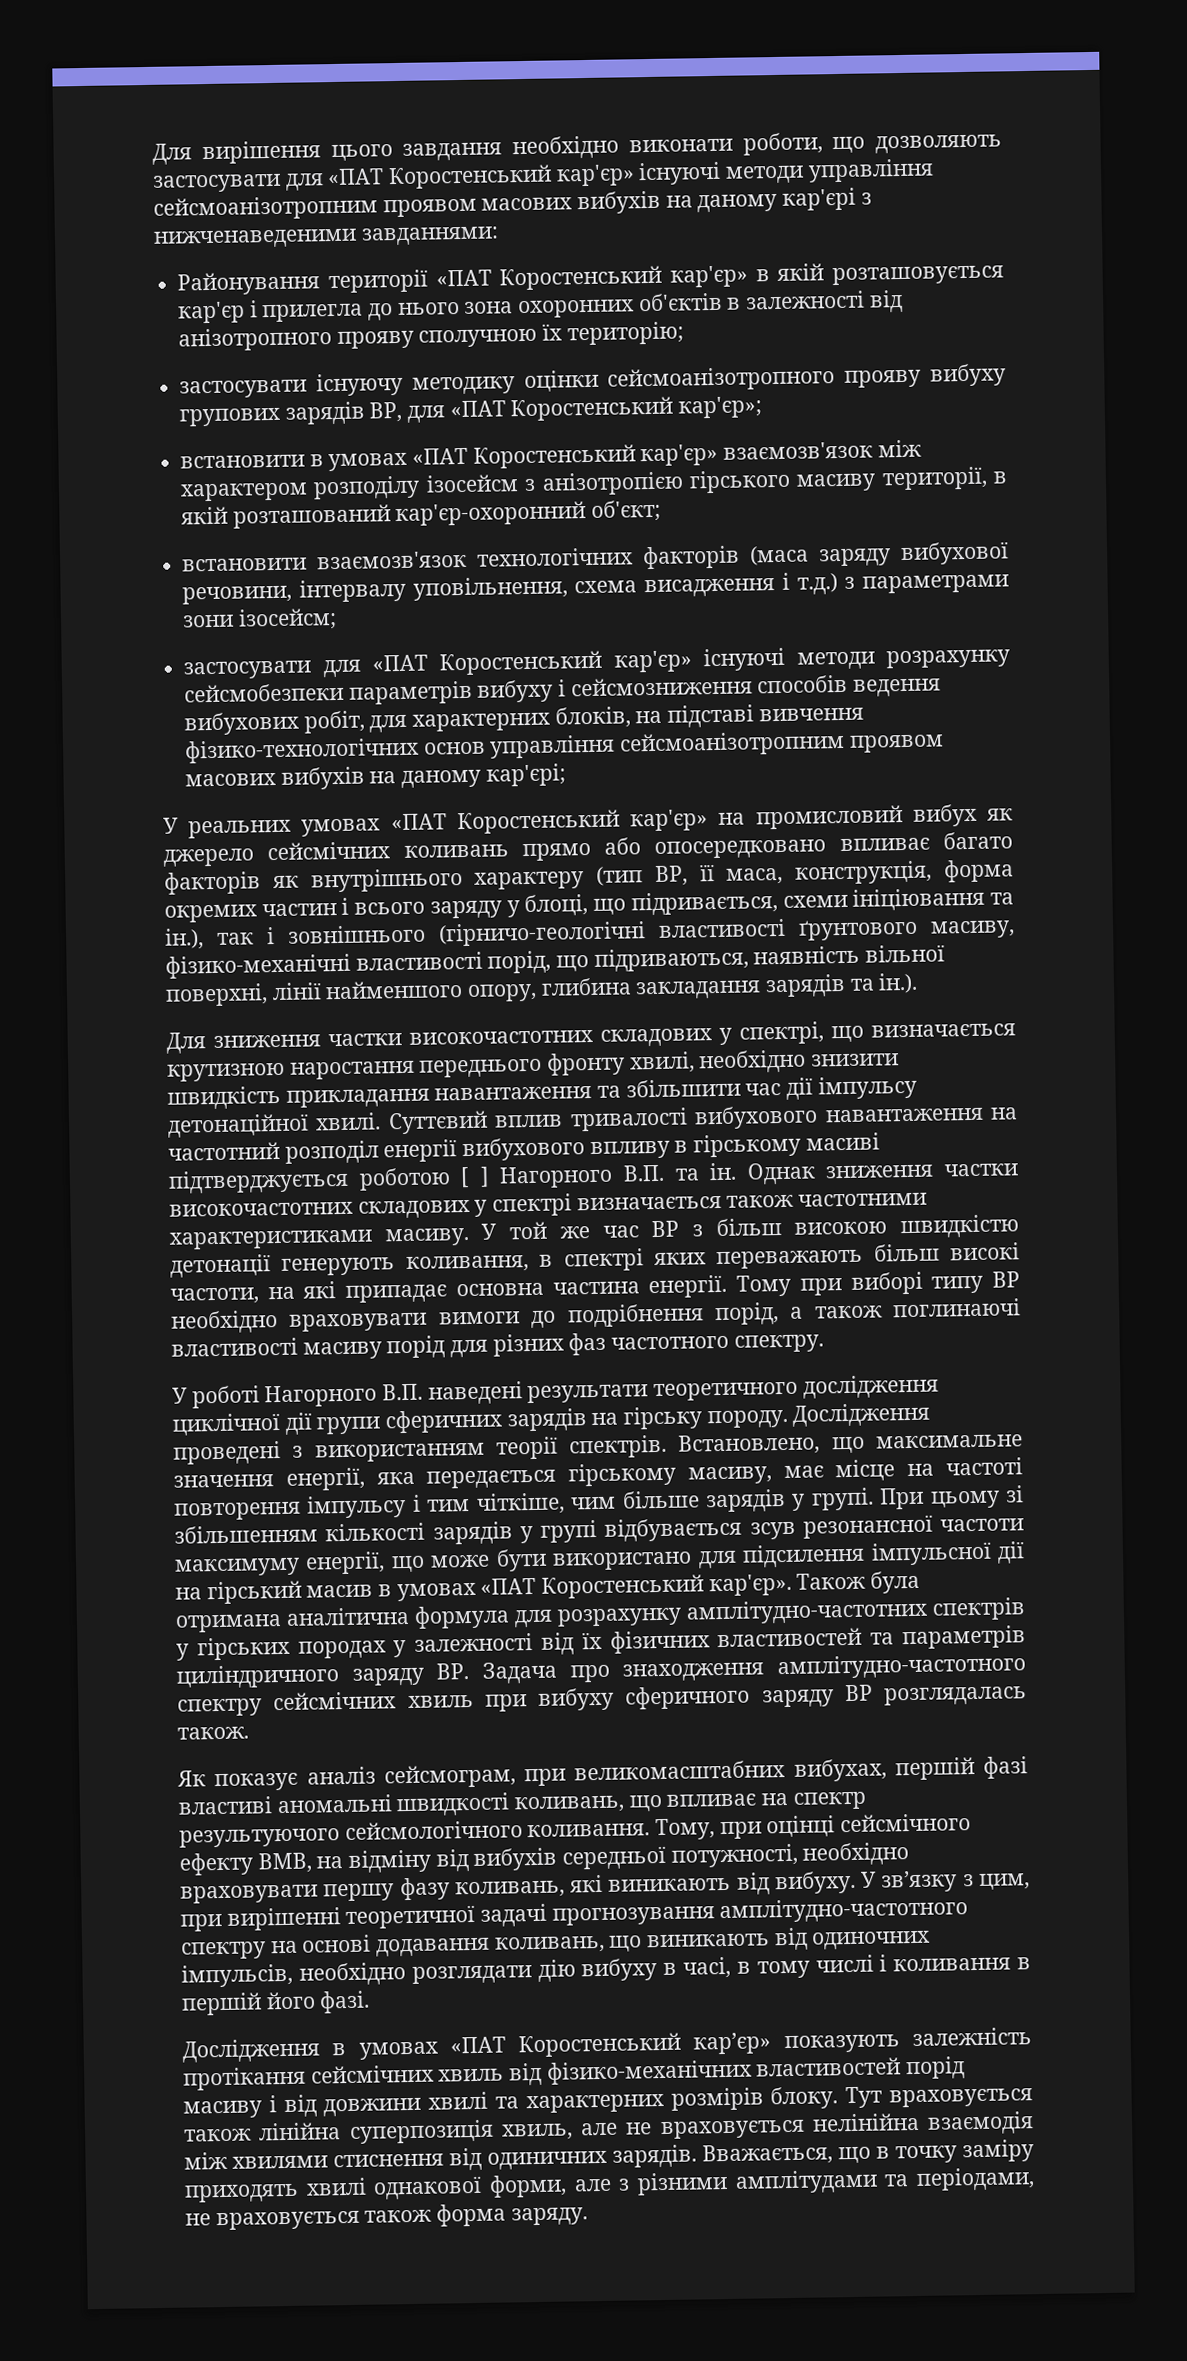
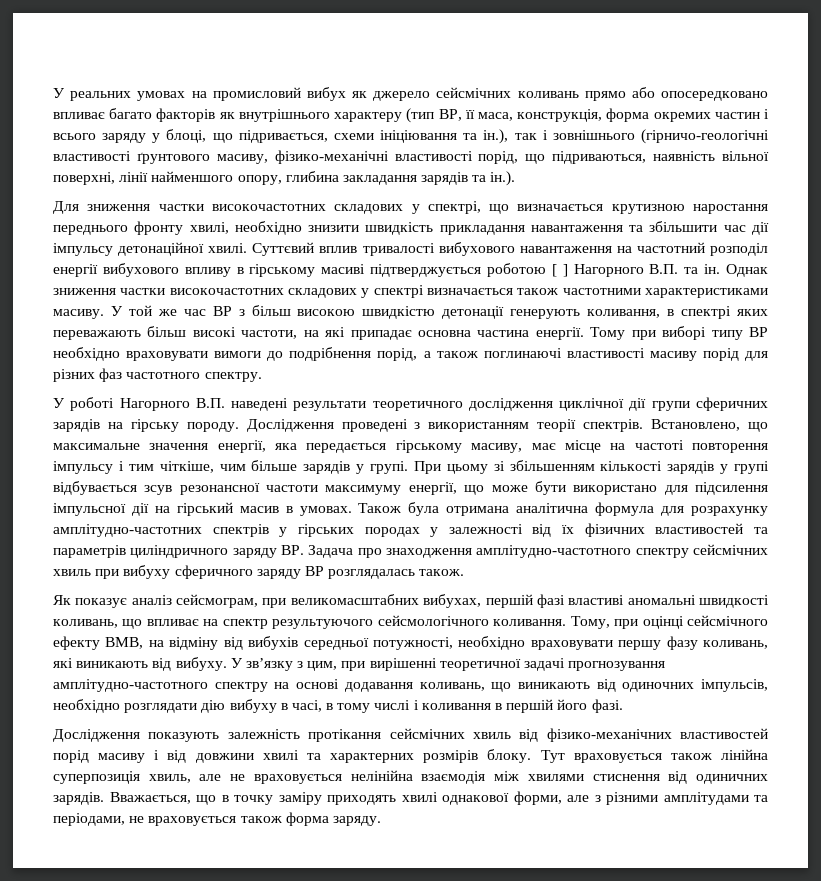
[152,132,1002,165] [152,158,934,193] [153,187,872,221] [153,226,499,249] [177,263,1005,296] [178,289,903,324] [178,321,684,352] [179,363,1007,399] [179,396,763,427] [180,439,922,472] [180,466,1007,502] [181,499,662,529] [182,541,1009,572] [182,572,1009,605] [182,608,337,631] [183,647,1010,680] [184,674,942,705] [184,704,864,736] [184,730,944,764] [185,763,566,790] [163,809,709,839] Для вирішення цього завдання необхідно виконати роботи, що дозволяють застосувати для «ПАТ Коростенський кар'єр» існуючі методи управління сейсмоанізотропним проявом масових вибухів на даному кар'єрі з нижченаведеними завданнями: // Районування території «ПАТ Коростенський кар'єр» в якій розташовується кар'єр і прилегла до нього зона охоронних об'єктів в залежності від анізотропного прояву сполучною їх територію; // застосувати існуючу методику оцінки сейсмоанізотропного прояву вибуху групових зарядів ВР, для «ПАТ Коростенський кар'єр»; // встановити в умовах «ПАТ Коростенський кар'єр» взаємозв'язок між характером розподілу ізосейсм з анізотропією гірського масиву території, в якій розташований кар'єр-охоронний об'єкт; // встановити взаємозв'язок технологічних факторів (маса заряду вибухової речовини, інтервалу уповільнення, схема висадження і т.д.) з параметрами зони ізосейсм; // застосувати для «ПАТ Коростенський кар'єр» існуючі методи розрахунку сейсмобезпеки параметрів вибуху і сейсмозниження способів ведення вибухових робіт, для характерних блоків, на підставі вивчення фізико-технологічних основ управління сейсмоанізотропним проявом масових вибухів на даному кар'єрі; // У реальних умовах «ПАТ Коростенський кар'єр» -> [53,88,186,101] У реальних умовах
[396,1573,792,1602] умовах «ПАТ Коростенський кар'єр». -> [299,506,352,516] умовах.
[332,2032,772,2060] в умовах «ПАТ Коростенський кар’єр» -> (140, 735) none

